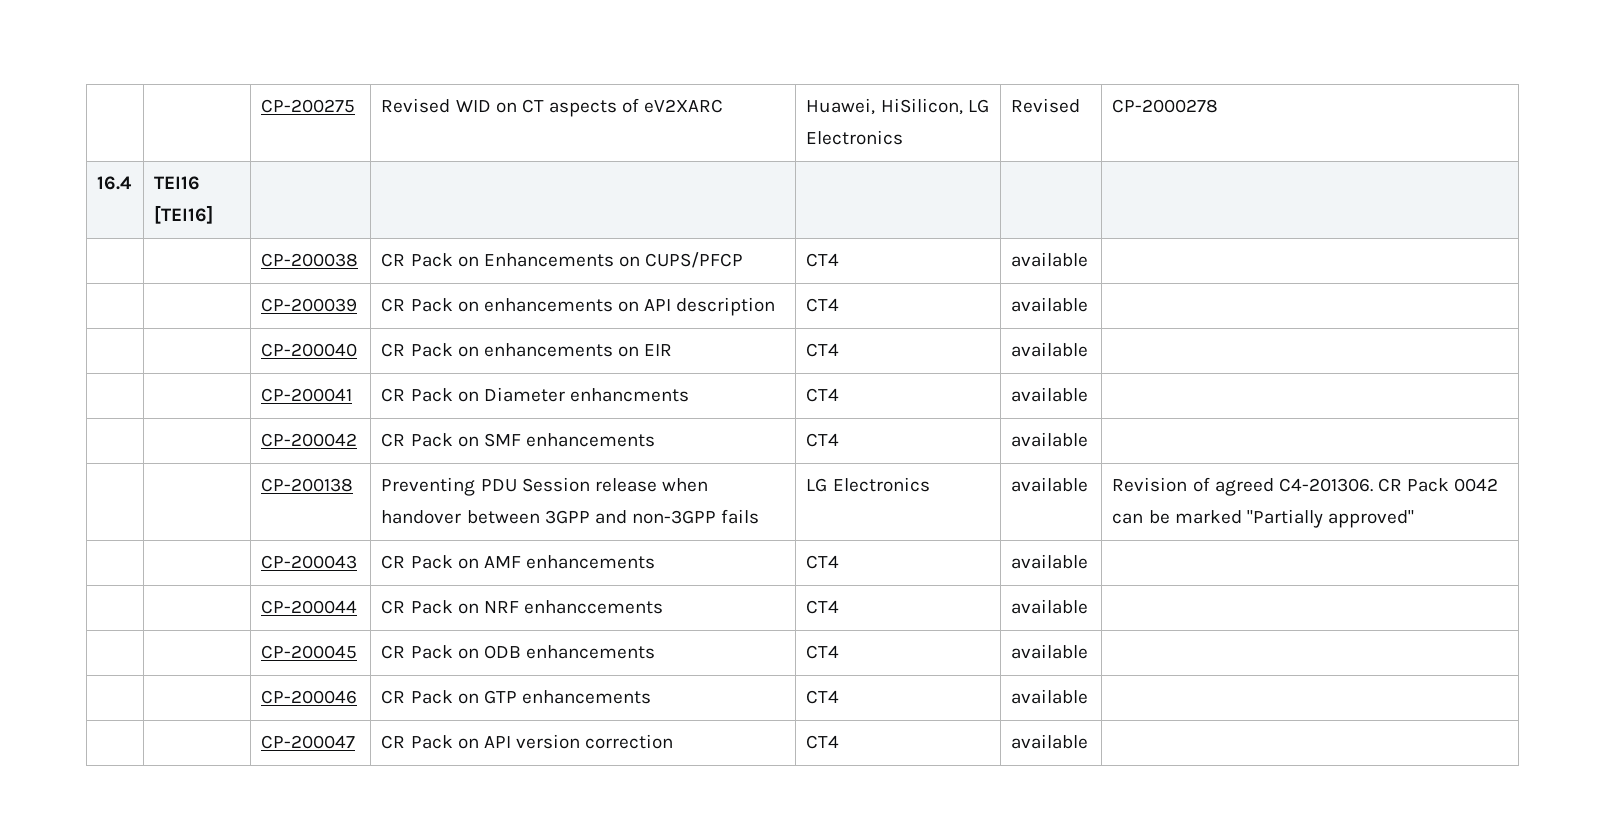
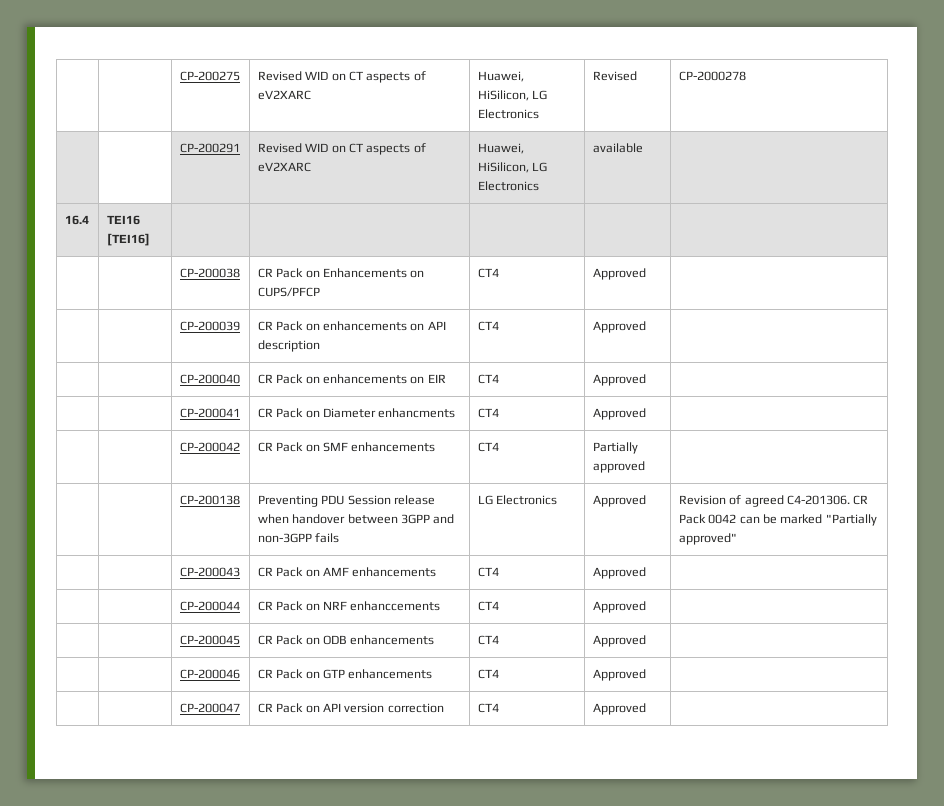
(1219, 106) none -> [179,143,240,153] [257,143,426,155] [257,162,311,172] [477,143,524,154] [477,162,548,173] [477,181,539,191] [592,143,643,153] // | | CP-200291 | Revised WID on CT aspects of eV2XARC | Huawei, HiSilicon, LG Electronics | available |
[1011,252,1089,267] available -> [592,268,646,280] Approved
[1011,297,1089,312] available -> [592,321,646,333] Approved
[1011,342,1089,357] available -> [592,374,646,386] Approved
[1011,387,1089,402] available -> [592,408,646,420] Approved
[1011,432,1089,447] available -> [592,442,638,454] [592,461,645,473] Partially approved
[1011,477,1089,492] available -> [592,495,646,507] Approved
[1011,554,1089,569] available -> [592,567,646,579] Approved
[1011,599,1089,614] available -> [592,601,646,613] Approved
[1011,644,1089,659] available -> [592,635,646,647] Approved
[1011,689,1089,704] available -> [592,669,646,681] Approved
[1011,734,1089,749] available -> [592,703,646,715] Approved

